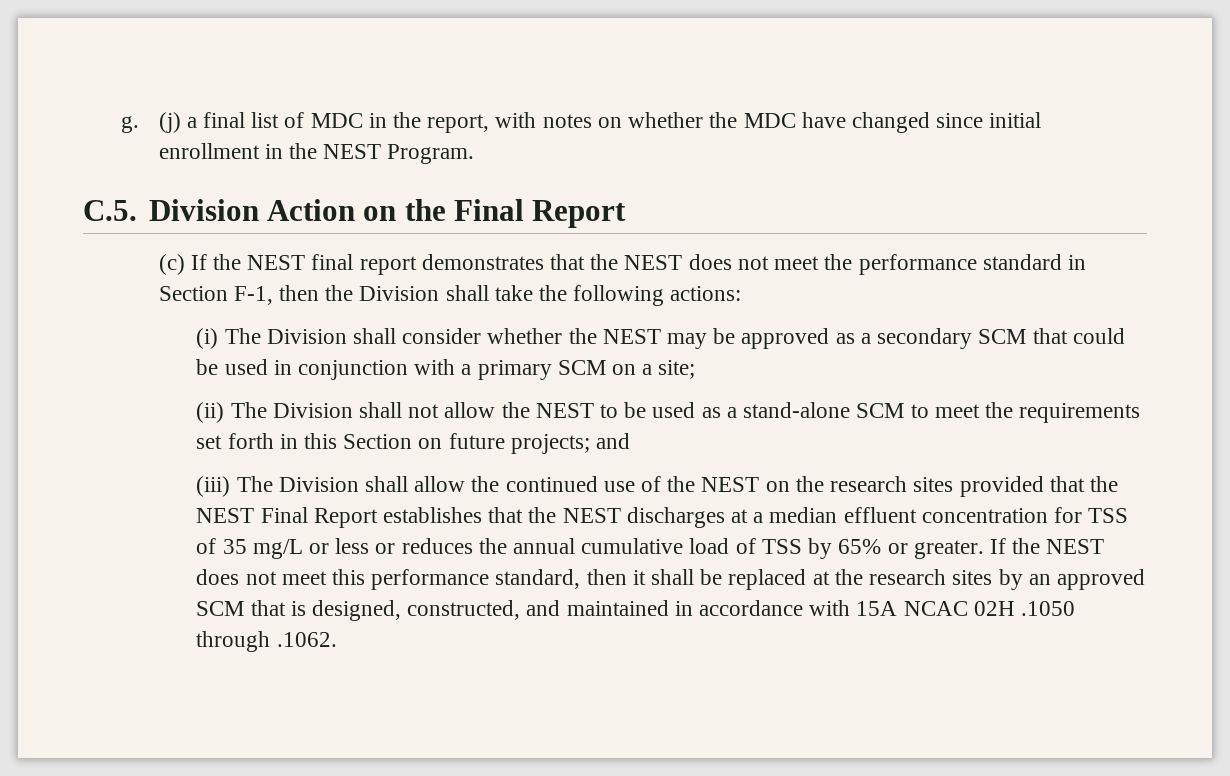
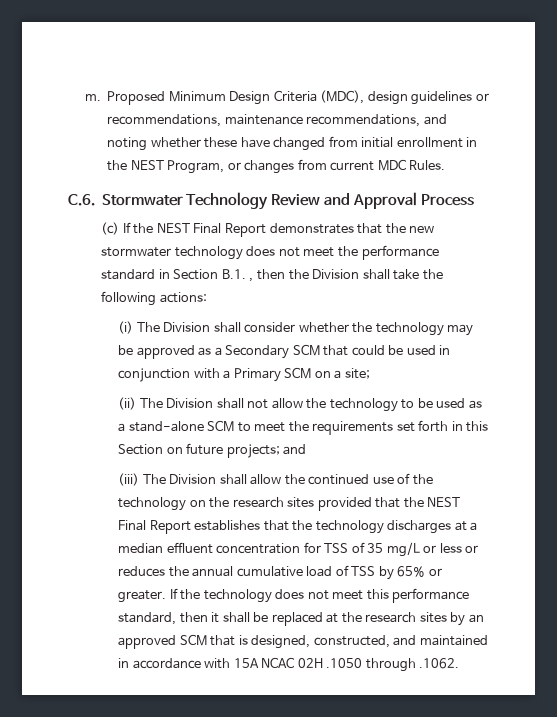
[120,112,796,133] g. (j) a final list of MDC in the report, with notes on whether the MDC -> [84,90,489,105] [107,114,447,127] [107,137,238,151] m. Proposed Minimum Design Criteria (MDC), design guidelines or recommendations, maintenance recommendations, and noting whether these
[936,113,984,128] since -> [328,136,358,147] from
[387,144,475,164] [83,199,627,228] Program. // C.5. Division Action on the Final Report -> [167,159,446,174] [68,192,475,210] Program, or changes from current MDC Rules. // C.6. Stormwater Technology Review and Approval Process
[311,254,417,275] final report -> [193,223,266,237] Final Report
[624,255,683,270] NEST -> [409,226,435,233] [101,246,243,260] new stormwater technology
[233,286,273,305] F-1, -> [221,269,254,282] B.1. ,
[602,329,661,344] NEST -> [375,322,444,336] technology
[877,328,973,349] secondary -> [225,345,290,359] Secondary
[477,360,552,380] primary -> [233,368,281,382] Primary
[535,403,594,418] NEST -> [329,398,398,412] technology
[701,477,760,492] NEST -> [118,497,187,511] technology
[562,508,621,523] NEST -> [315,520,384,534] technology
[1046,539,1105,554] NEST -> [203,589,272,603] technology

